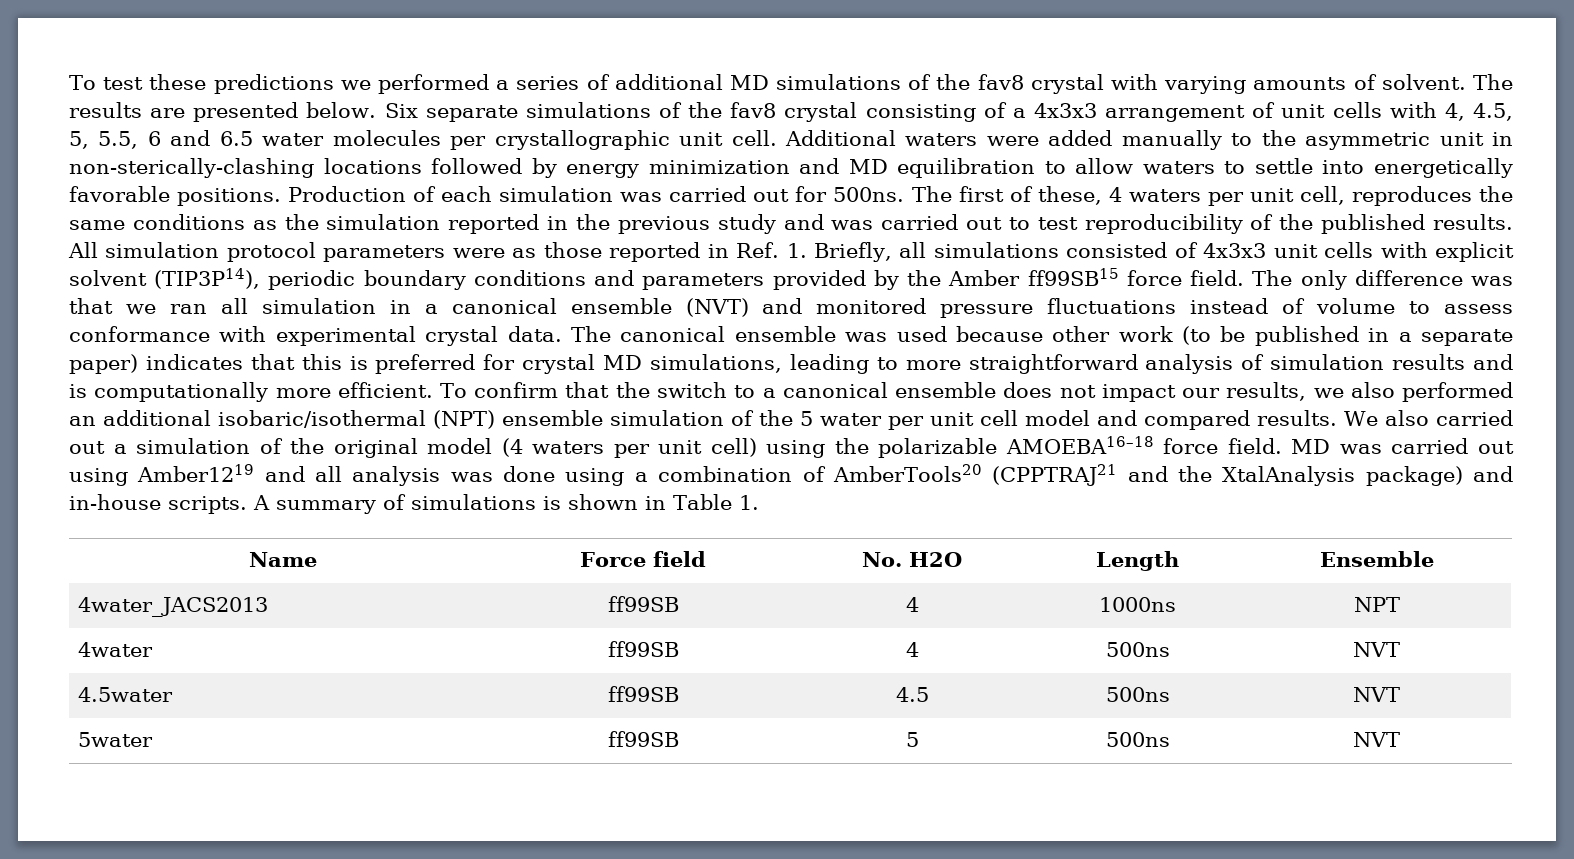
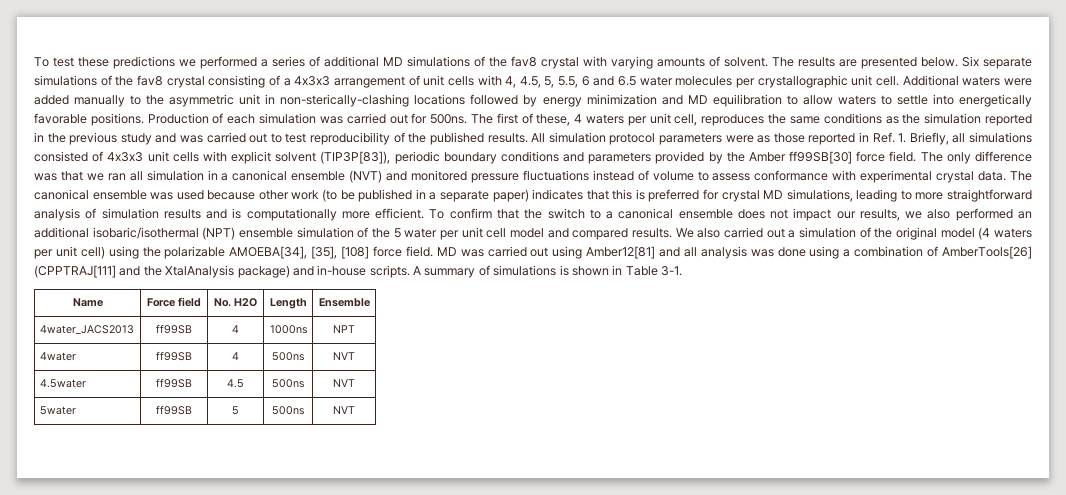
[154,268,261,289] (TIP3P14), -> [320,151,391,164] (TIP3P[83]),
[1027,268,1119,286] ff99SB15 -> [789,151,853,164] ff99SB[30]
[1005,436,1154,454] AMOEBA16–18 -> [229,246,370,259] AMOEBA[34], [35], [108]
[137,464,255,482] Amber1219 -> [586,246,656,259] Amber12[81]
[832,464,1118,486] AmberTools20 (CPPTRAJ21 -> [941,246,1032,259] [34,265,116,278] AmberTools[26] (CPPTRAJ[111]
[738,495,759,510] 1. -> [661,266,682,276] 3-1.

